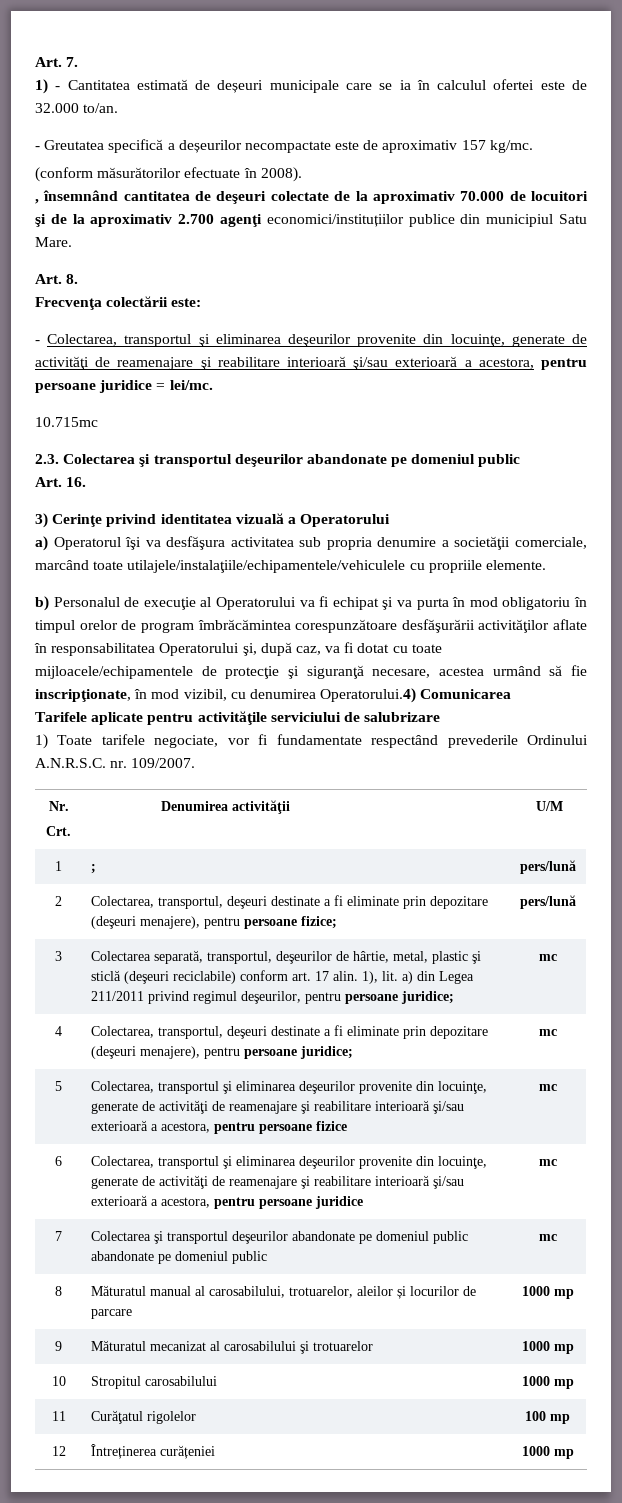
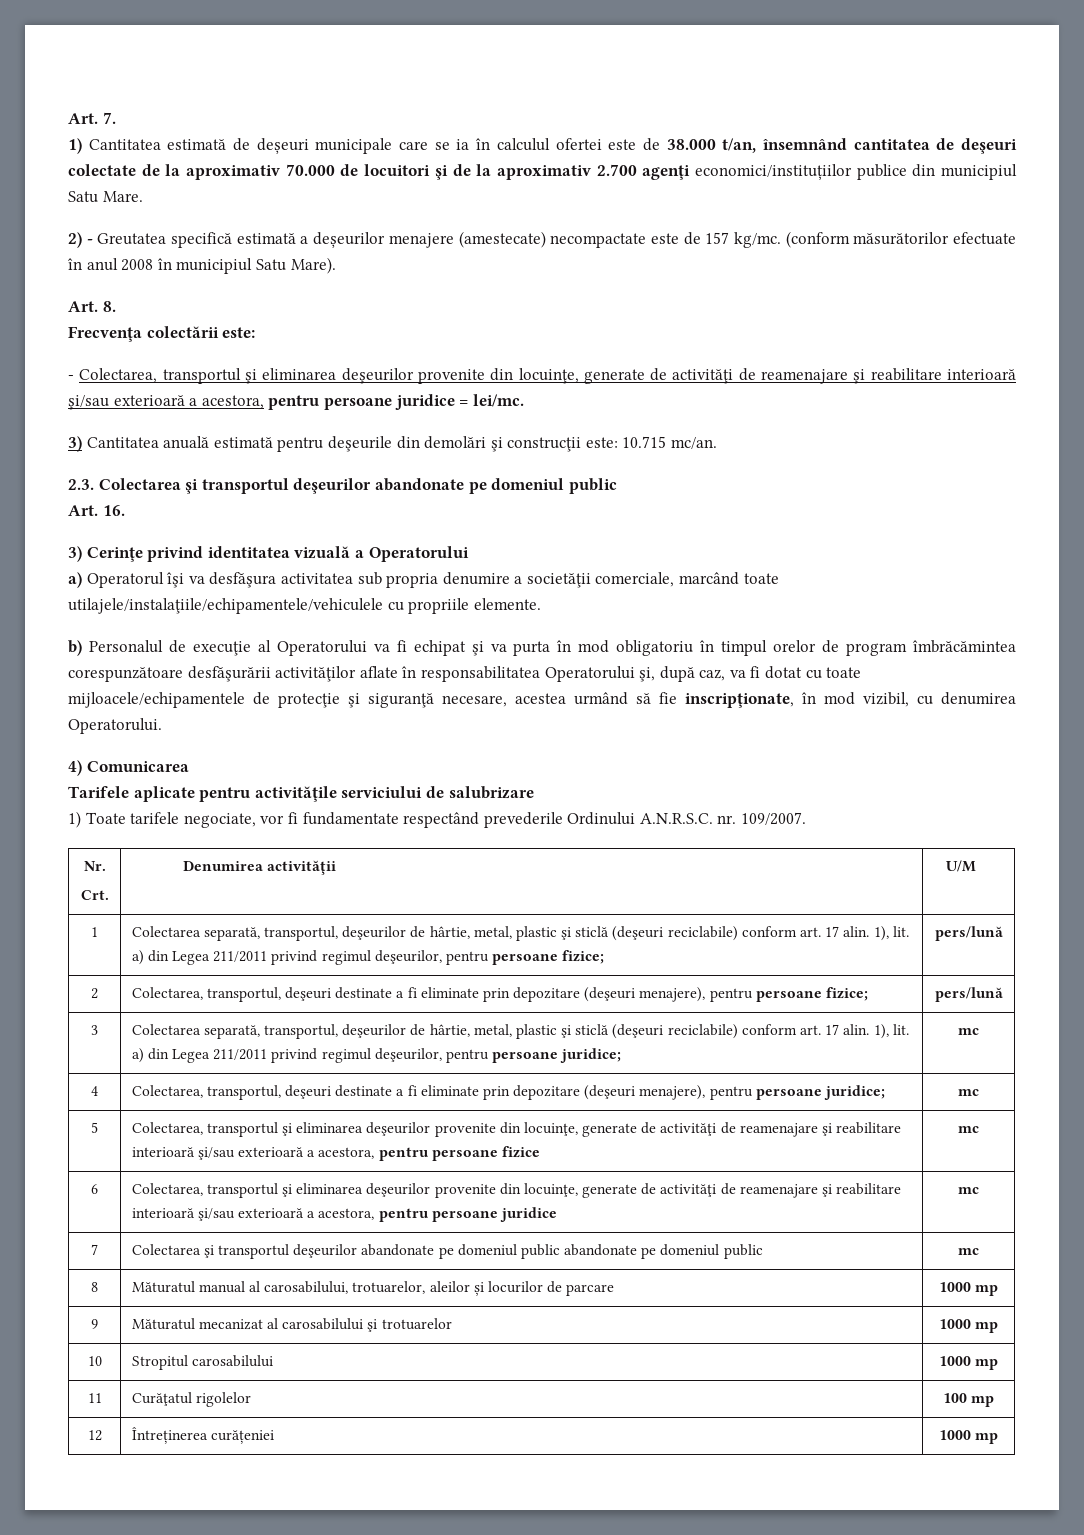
[55,86,61,90] - -> (82, 146) none
[35,103,119,113] [35,139,533,153] [35,167,302,182] [35,199,39,204] 32.000 to/an. // - Greutatea specifică a deșeurilor necompactate este de aproximativ 157 kg/mc. // (conform măsurătorilor efectuate în 2008). // , -> [666,138,757,153] 38.000 t/an,
(72, 242) none -> [68,231,1016,248] [67,257,336,274] // 2) - Greutatea specifică estimată a deșeurilor menajere (amestecate) necompactate este de 157 kg/mc. (conform măsurătorilor efectuate în anul 2008 în municipiul Satu Mare).
[35,417,98,427] 10.715mc -> [68,436,718,452] 3) Cantitatea anuală estimată pentru deşeurile din demolări şi construcţii este: 10.715 mc/an.
[320,688,417,703] Operatorului.4) -> [68,718,162,734] [68,760,82,776] Operatorului. // 4)
[91,864,97,874] ; -> [131,926,909,941] [131,950,605,965] Colectarea separată, transportul, deşeurilor de hârtie, metal, plastic şi sticlă (deşeuri reciclabile) conform art. 17 alin. 1), lit. a) din Legea 211/2011 privind regimul deşeurilor, pentru persoane fizice;

